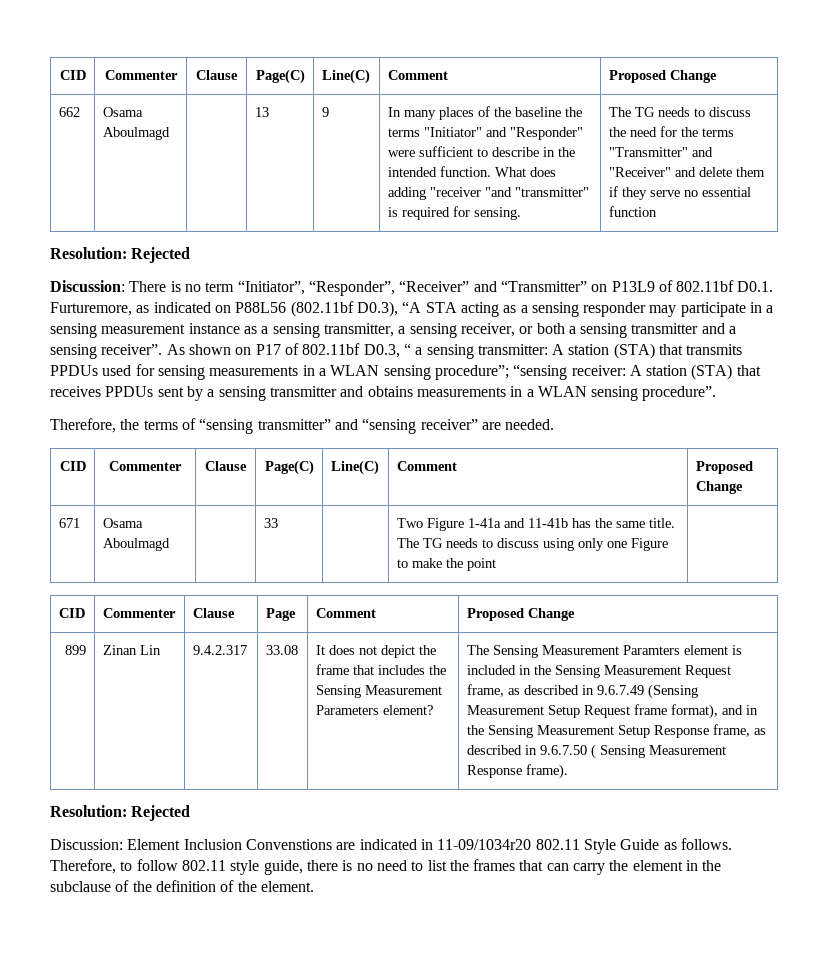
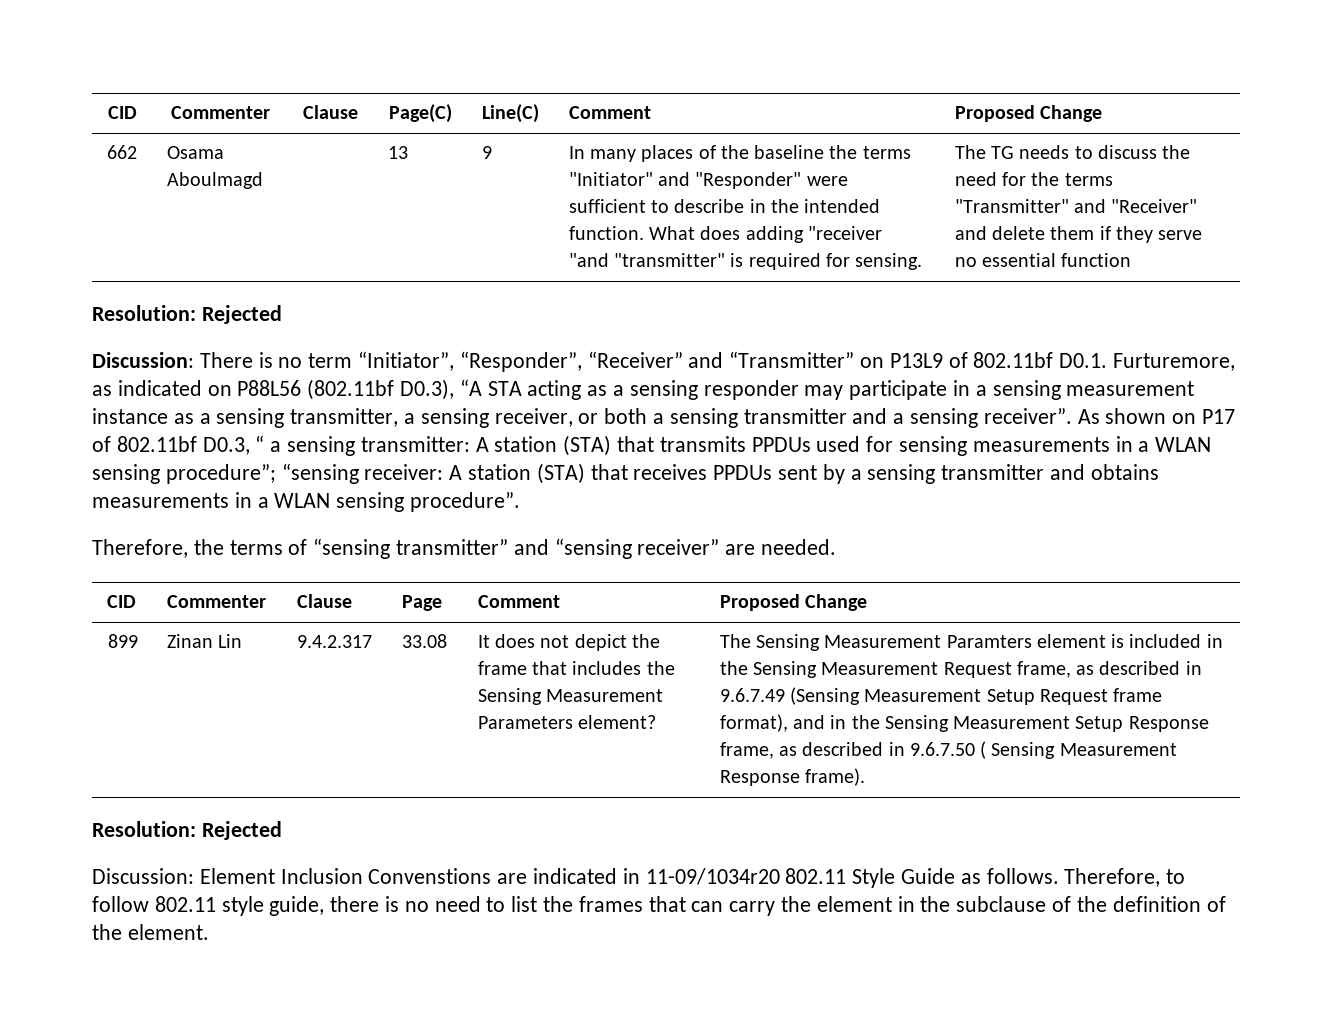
[59,461,86,471] [109,461,182,471] [205,461,247,471] [264,460,314,475] [330,460,379,475] [396,461,457,471] [695,461,753,474] [695,481,743,494] [58,518,80,528] [102,518,143,528] [102,538,170,551] [263,518,278,528] [396,518,675,531] [396,538,668,551] [396,558,496,571] // CID | Commenter | Clause | Page(C) | Line(C) | Comment | Proposed Change // 671 | Osama Aboulmagd | | 33 | | Two Figure 1-41a and 11-41b has the same title. The TG needs to discuss using only one Figure to make the point | -> (837, 547) none

